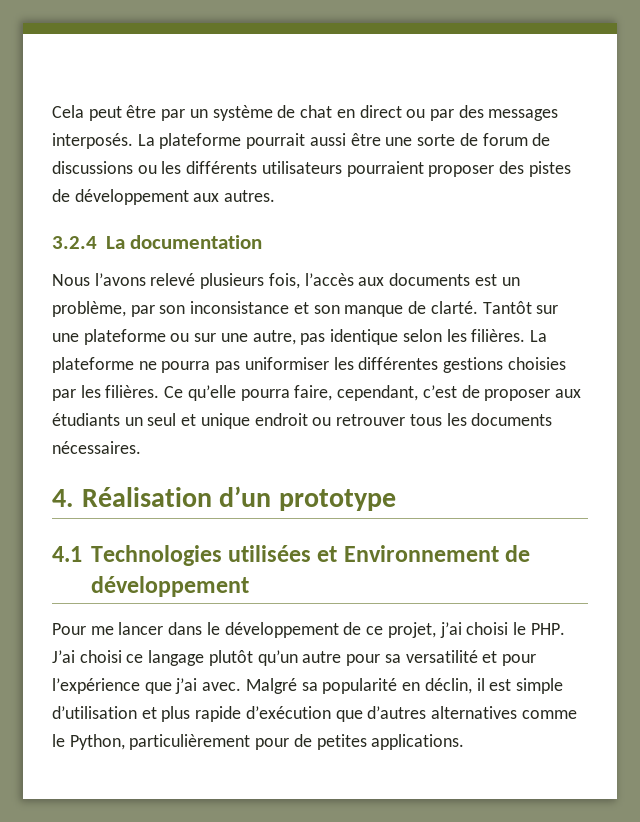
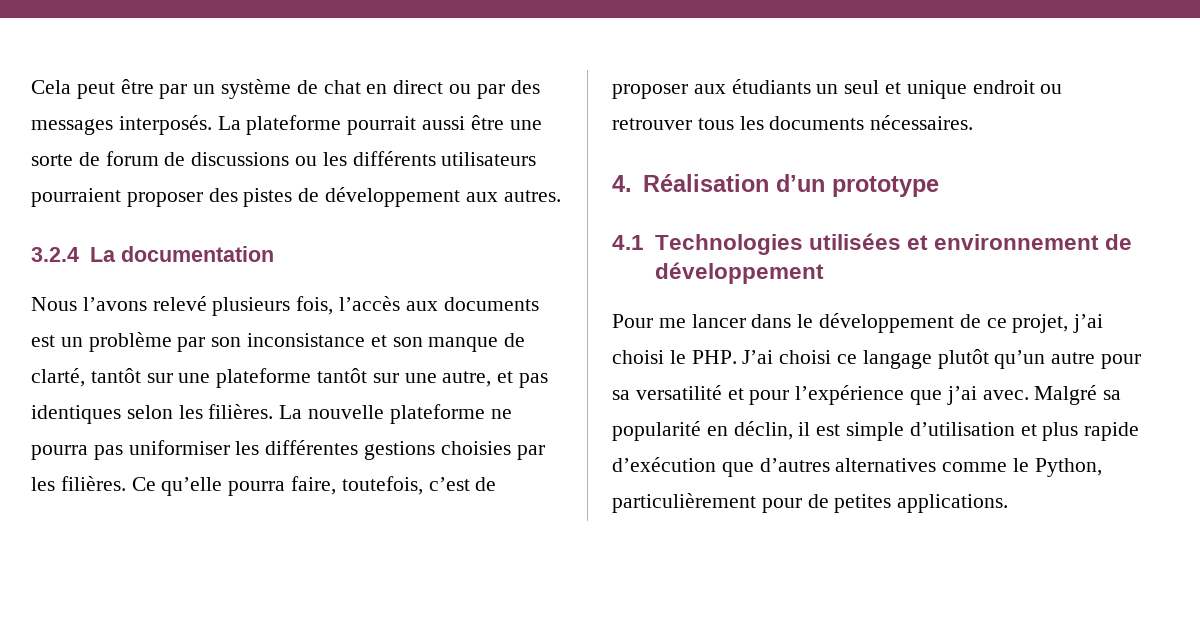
[52,301,126,317] problème, -> [88,332,172,352] problème
[430,301,532,314] clarté. Tantôt -> [31,368,141,387] clarté, tantôt
[170,333,190,342] ou -> [317,368,368,383] tantôt
[300,329,399,345] pas identique -> [497,371,549,388] [31,405,121,424] et pas identiques
(547, 336) none -> [308,405,385,419] nouvelle
[337,385,419,401] cependant, -> [341,476,423,495] toutefois,
[343,545,499,562] Environnement -> [933,234,1099,250] environnement

